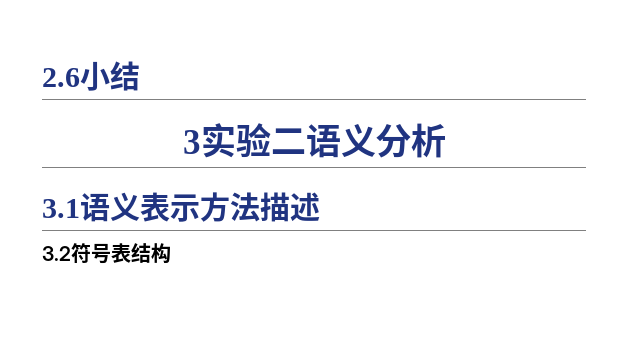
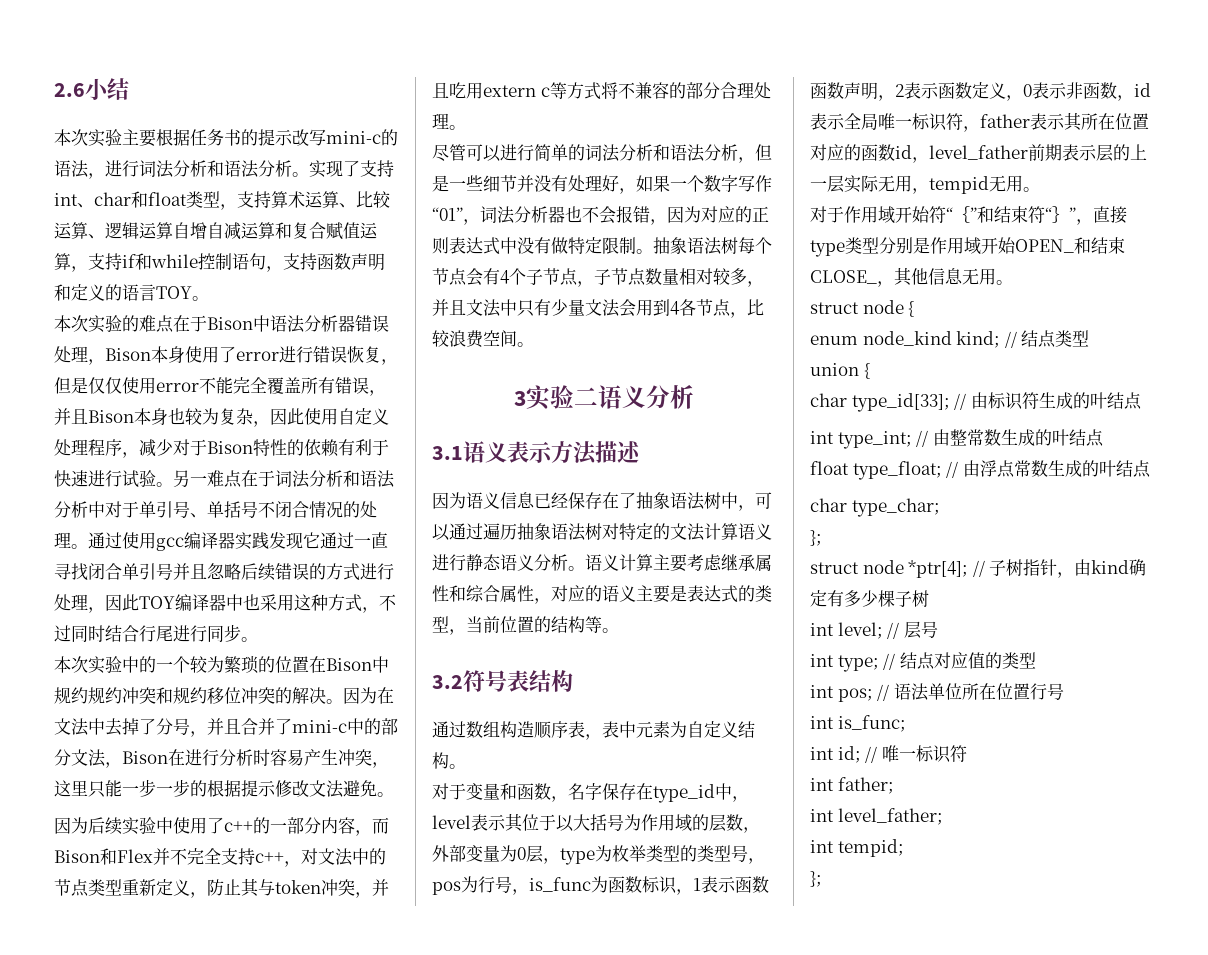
(140, 76) none -> [54,129,398,147] [54,160,394,179] [54,191,391,210] [54,222,378,240] [54,253,385,272] [54,284,209,301] [54,315,389,333] [54,346,398,365] [54,377,386,396] [54,408,389,427] [54,439,389,458] [54,470,395,488] [54,501,377,518] [54,532,388,551] [54,563,394,581] [54,594,396,613] [54,624,258,642] [54,655,389,674] [54,687,394,704] [54,718,398,737] [54,749,389,768] [54,779,394,798] [54,817,389,836] [54,848,386,867] [54,878,389,898] [432,82,771,100] [432,113,466,130] [432,144,772,163] [432,175,772,194] [432,206,769,225] [432,237,772,255] [432,268,764,287] [432,299,764,318] [432,330,534,348] // 本次实验主要根据任务书的提示改写mini-c的语法，进行词法分析和语法分析。实现了支持int、char和float类型，支持算术运算、比较运算、逻辑运算自增自减运算和复合赋值运算，支持if和while控制语句，支持函数声明和定义的语言TOY。 // 本次实验的难点在于Bison中语法分析器错误处理，Bison本身使用了error进行错误恢复，但是仅仅使用error不能完全覆盖所有错误，并且Bison本身也较为复杂，因此使用自定义处理程序，减少对于Bison特性的依赖有利于快速进行试验。另一难点在于词法分析和语法分析中对于单引号、单括号不闭合情况的处理。通过使用gcc编译器实践发现它通过一直寻找闭合单引号并且忽略后续错误的方式进行处理，因此TOY编译器中也采用这种方式，不过同时结合行尾进行同步。 // 本次实验中的一个较为繁琐的位置在Bison中规约规约冲突和规约移位冲突的解决。因为在文法中去掉了分号，并且合并了mini-c中的部分文法，Bison在进行分析时容易产生冲突，这里只能一步一步的根据提示修改文法避免。 // 因为后续实验中使用了c++的一部分内容，而Bison和Flex并不完全支持c++，对文法中的节点类型重新定义，防止其与token冲突，并且吃用extern c等方式将不兼容的部分合理处理。 // 尽管可以进行简单的词法分析和语法分析，但是一些细节并没有处理好，如果一个数字写作“01”，词法分析器也不会报错，因为对应的正则表达式中没有做特定限制。抽象语法树每个节点会有4个子节点，子节点数量相对较多，并且文法中只有少量文法会用到4各节点，比较浪费空间。
[42,243,171,264] 3.2符号表结构 -> [432,492,772,511] [432,523,772,541] [432,554,772,572] [432,585,772,604] [432,616,619,635] [432,670,573,692] [432,721,755,740] [432,752,466,769] [432,783,749,803] [432,813,760,833] [432,845,765,865] [432,876,769,895] [810,82,1151,101] [810,112,1149,132] [810,144,1147,163] [810,175,1040,194] [810,206,1127,225] [810,237,1125,257] [810,267,1013,287] [810,300,915,317] [810,330,1090,348] [810,363,870,379] [810,392,1142,412] [810,429,1104,449] [810,460,1151,480] [810,498,940,517] [810,530,822,546] [810,559,1147,578] [810,590,929,607] [810,621,938,639] [810,652,1036,672] [810,683,1064,702] [810,715,906,732] [810,745,967,763] [810,777,894,794] [810,808,943,825] [810,839,904,857] [810,871,822,887] 因为语义信息已经保存在了抽象语法树中，可以通过遍历抽象语法树对特定的文法计算语义进行静态语义分析。语义计算主要考虑继承属性和综合属性，对应的语义主要是表达式的类型，当前位置的结构等。 // 3.2符号表结构 // 通过数组构造顺序表，表中元素为自定义结构。 // 对于变量和函数，名字保存在type_id中，level表示其位于以大括号为作用域的层数，外部变量为0层，type为枚举类型的类型号，pos为行号，is_func为函数标识，1表示函数函数声明，2表示函数定义，0表示非函数，id表示全局唯一标识符，father表示其所在位置对应的函数id，level_father前期表示层的上一层实际无用，tempid无用。 // 对于作用域开始符“｛”和结束符“｝”，直接type类型分别是作用域开始OPEN_和结束CLOSE_，其他信息无用。 // struct node { // enum node_kind kind; // 结点类型 // union { // char type_id[33]; // 由标识符生成的叶结点 // int type_int; // 由整常数生成的叶结点 // float type_float; // 由浮点常数生成的叶结点 // char type_char; // }; // struct node *ptr[4]; // 子树指针，由kind确定有多少棵子树 // int level; // 层号 // int type; // 结点对应值的类型 // int pos; // 语法单位所在位置行号 // int is_func; // int id; // 唯一标识符 // int father; // int level_father; // int tempid; // };

